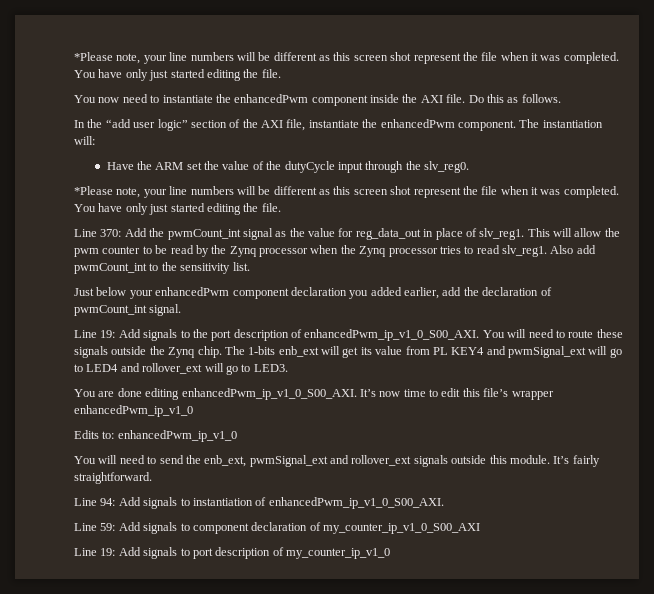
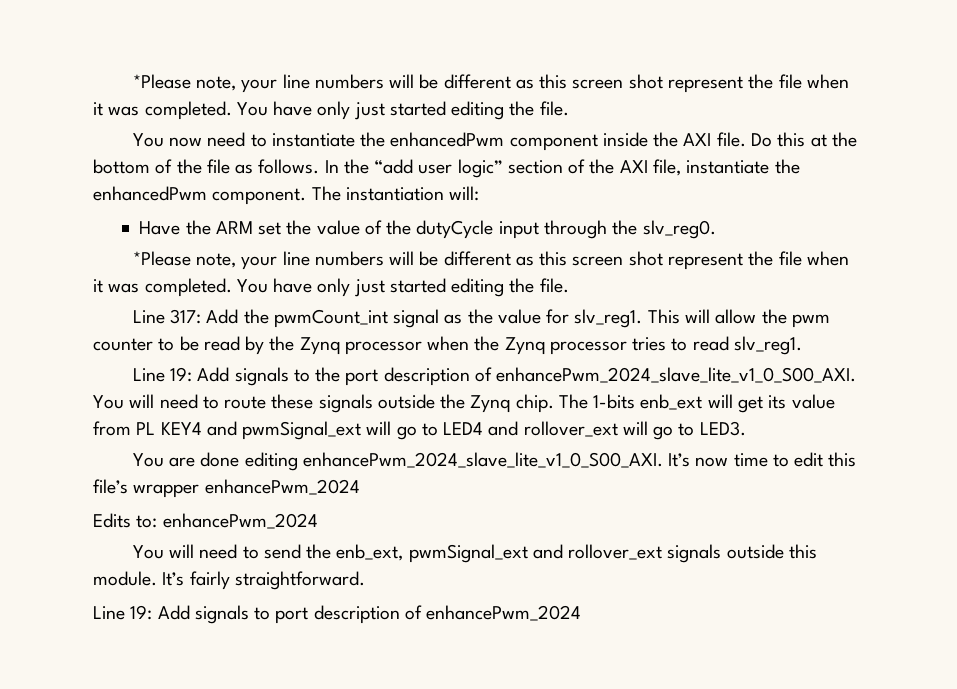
(504, 98) none -> [810,132,857,147] [93,159,230,174] at the bottom of the file
(561, 98) // -> (320, 166) none
[100,229,122,237] 370: -> [170,309,202,324] 317:
[355,228,477,240] reg_data_out in place of -> (570, 316) none
[550,245,596,254] [74,262,250,274] [74,287,552,299] [74,304,182,316] Also add pwmCount_int to the sensitivity list. // Just below your enhancedPwm component declaration you added earlier, add the declaration of pwmCount_int signal. -> (802, 345) none
[304,329,480,341] enhancedPwm_ip_v1_0_S00_AXI. -> [496,367,857,383] enhancePwm_2024_slave_lite_v1_0_S00_AXI.
[181,388,357,400] enhancedPwm_ip_v1_0_S00_AXI. -> [302,452,663,468] enhancePwm_2024_slave_lite_v1_0_S00_AXI.
[74,405,193,417] enhancedPwm_ip_v1_0 -> [204,479,360,495] enhancePwm_2024
[117,430,237,442] enhancedPwm_ip_v1_0 -> [162,513,318,529] enhancePwm_2024
[74,497,444,509] [74,522,480,534] // Line 94: Add signals to instantiation of enhancedPwm_ip_v1_0_S00_AXI. // Line 59: Add signals to component declaration of my_counter_ip_v1_0_S00_AXI -> (365, 580) none
[286,548,390,559] my_counter_ip_v1_0 -> [426,605,582,621] enhancePwm_2024

